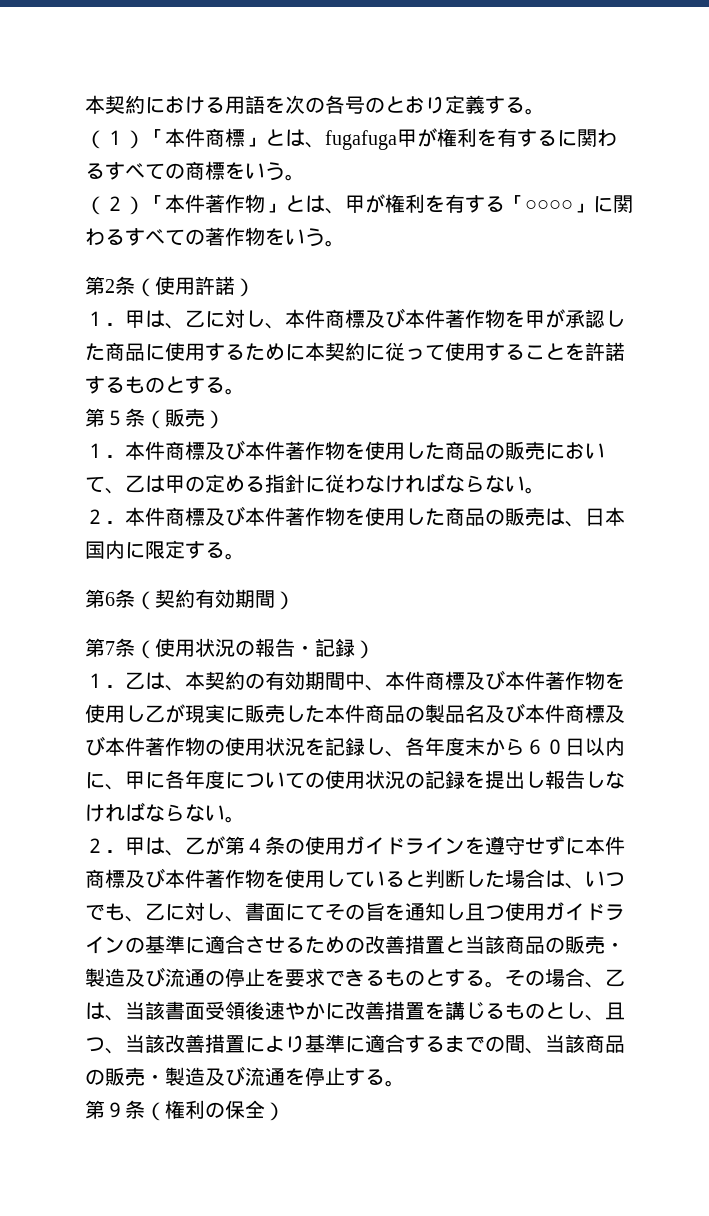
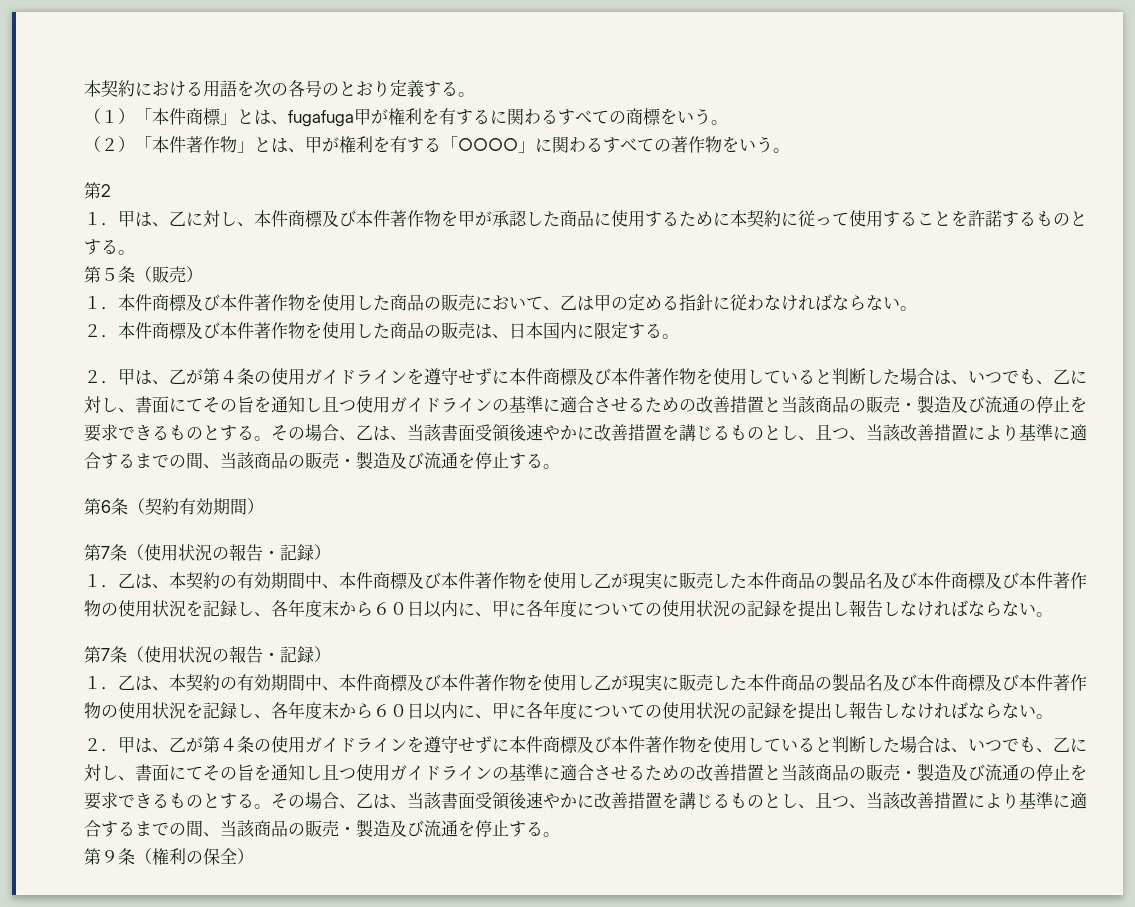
[115,276,255,297] 条（使用許諾） -> (111, 190) none
(245, 556) none -> [84,368,1087,385] [84,395,1087,414] [84,424,1087,442] [84,451,560,470] // ２．甲は、乙が第４条の使用ガイドラインを遵守せずに本件商標及び本件著作物を使用していると判断した場合は、いつでも、乙に対し、書面にてその旨を通知し且つ使用ガイドラインの基準に適合させるための改善措置と当該商品の販売・製造及び流通の停止を要求できるものとする。その場合、乙は、当該書面受領後速やかに改善措置を講じるものとし、且つ、当該改善措置により基準に適合するまでの間、当該商品の販売・製造及び流通を停止する。
(245, 819) none -> [84,646,331,663] [84,673,1087,691] [84,701,1053,720] // 第7条（使用状況の報告・記録） // １．乙は、本契約の有効期間中、本件商標及び本件著作物を使用し乙が現実に販売した本件商品の製品名及び本件商標及び本件著作物の使用状況を記録し、各年度末から６０日以内に、甲に各年度についての使用状況の記録を提出し報告しなければならない。

